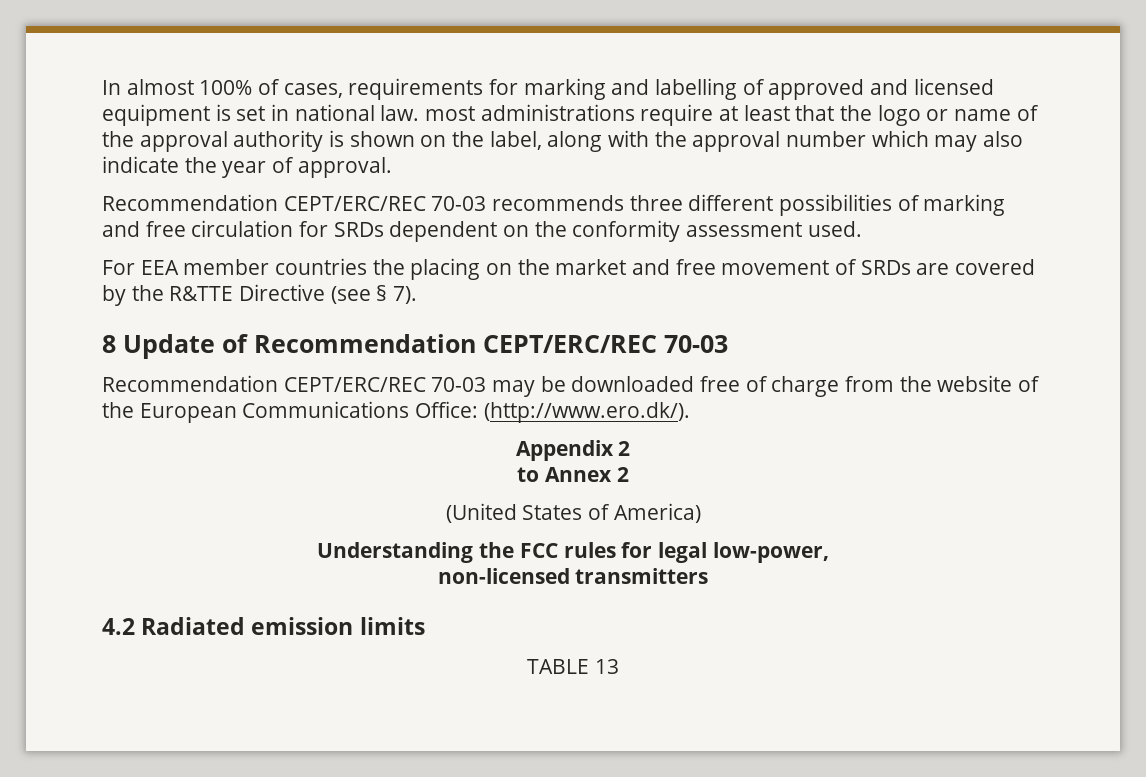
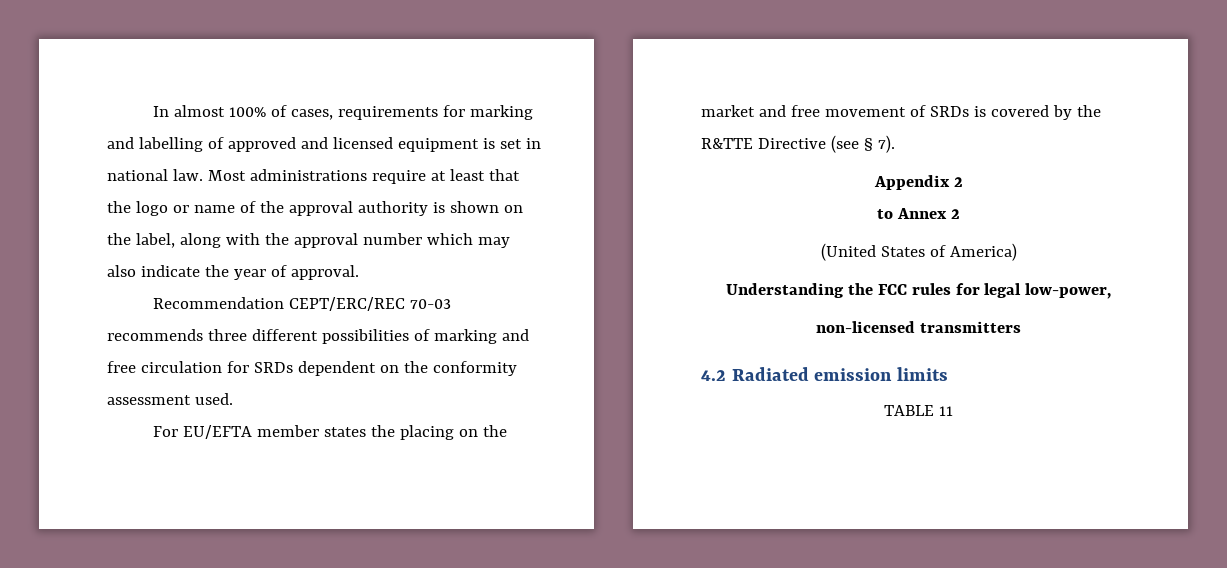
[425,106,476,121] most -> [207,170,246,181] Most
[140,258,368,275] EEA member countries -> [183,425,367,439] EU/EFTA member states
[916,263,950,275] are -> [973,106,986,117] is
[102,334,728,359] [102,375,1041,397] [102,401,690,423] // 8 Update of Recommendation CEPT/ERC/REC 70-03 // Recommendation CEPT/ERC/REC 70-03 may be downloaded free of charge from the website of the European Communications Office: (http://www.ero.dk/). -> (895, 144) none
[594,659,619,674] 13 -> [938,406,953,416] 11

